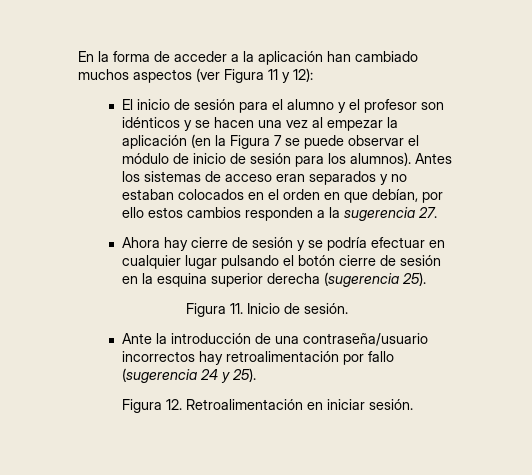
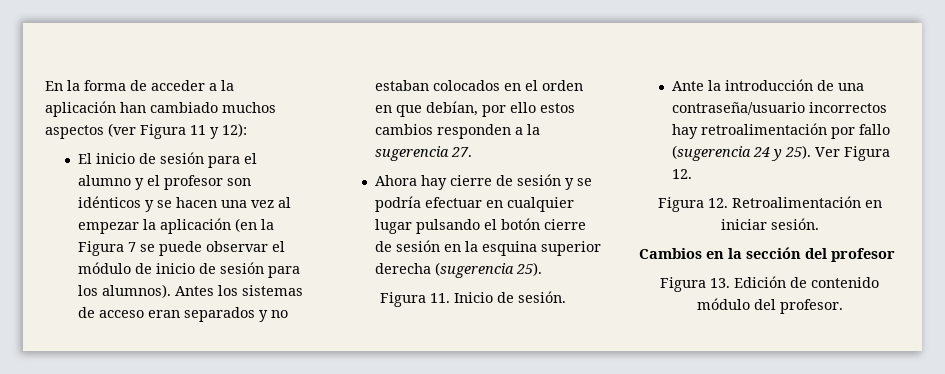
(256, 375) none -> [815,146,891,161] [672,169,693,179] Ver Figura 12.
(413, 404) none -> [639,247,895,262] [660,276,879,292] [696,298,843,314] // Cambios en la sección del profesor // Figura 13. Edición de contenido módulo del profesor.

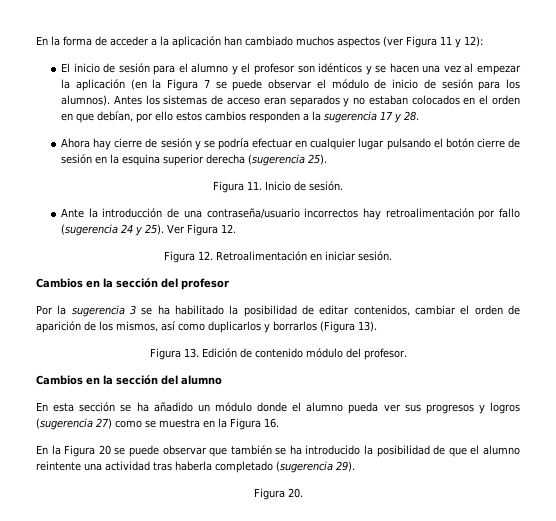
[451,147,473,157] 27. -> [380,111,420,123] 17 y 28.
(895, 255) none -> [36,305,520,317] [36,321,377,333] // Por la sugerencia 3 se ha habilitado la posibilidad de editar contenidos, cambiar el orden de aparición de los mismos, así como duplicarlos y borrarlos (Figura 13).
(843, 306) none -> [36,375,222,385] [36,402,520,414] [36,418,279,430] [36,445,520,457] [36,461,355,473] [253,488,303,500] // Cambios en la sección del alumno // En esta sección se ha añadido un módulo donde el alumno pueda ver sus progresos y logros (sugerencia 27) como se muestra en la Figura 16. // En la Figura 20 se puede observar que también se ha introducido la posibilidad de que el alumno reintente una actividad tras haberla completado (sugerencia 29). // Figura 20.

